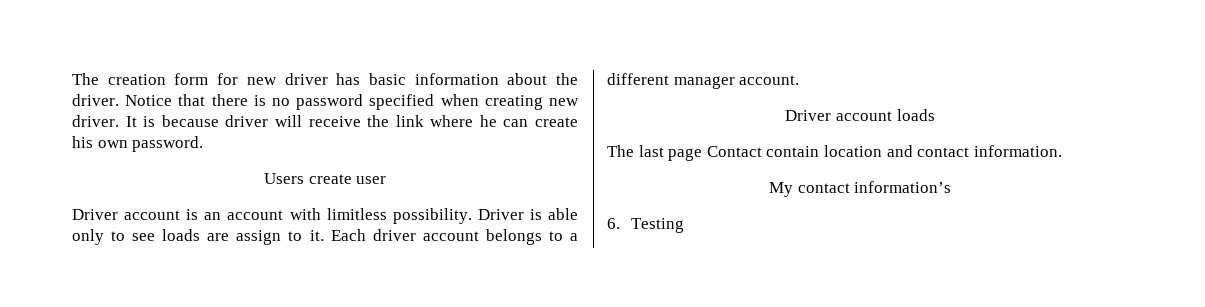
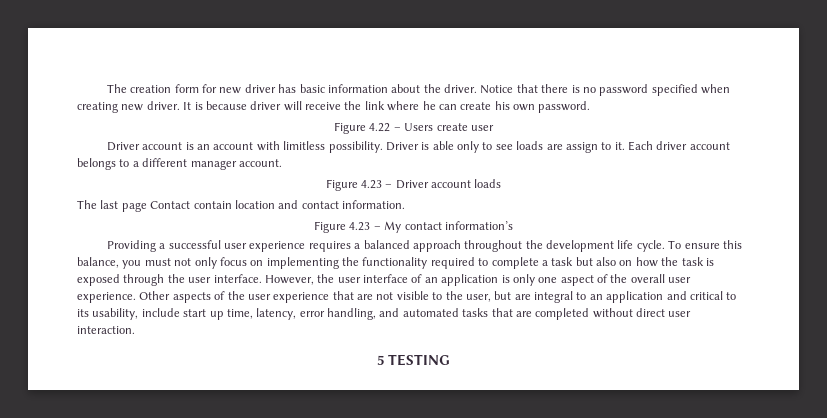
(204, 144) none -> [334,122,401,134] Figure 4.22 –
(800, 80) none -> [325,179,393,191] Figure 4.23 –
(1062, 151) none -> [314,221,381,233] Figure 4.23 –
[607,218,685,233] 6. Testing -> [106,240,742,252] [77,257,714,269] [77,274,692,286] [77,291,737,303] [77,308,692,320] [77,326,135,334] [377,354,450,366] Providing a successful user experience requires a balanced approach throughout the development life cycle. To ensure this balance, you must not only focus on implementing the functionality required to complete a task but also on how the task is exposed through the user interface. However, the user interface of an application is only one aspect of the overall user experience. Other aspects of the user experience that are not visible to the user, but are integral to an application and critical to its usability, include start up time, latency, error handling, and automated tasks that are completed without direct user interaction. // 5 TESTING

